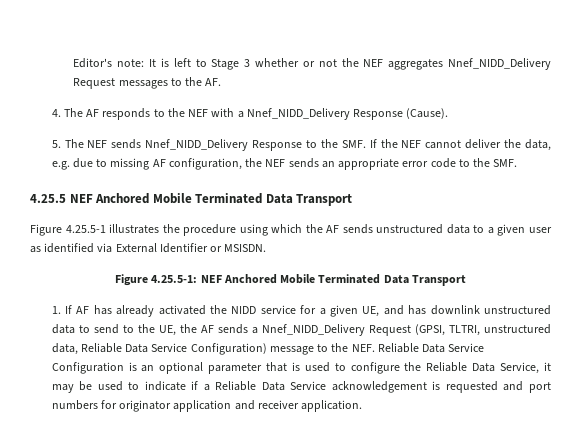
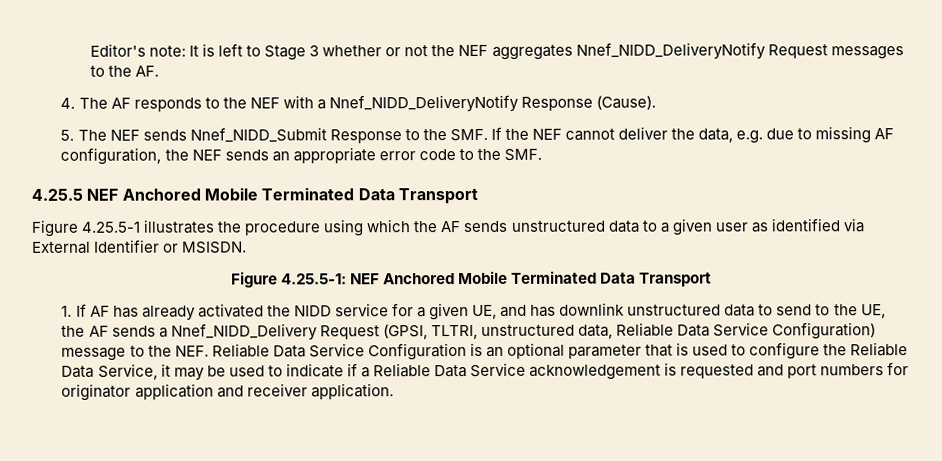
[448,58,551,70] Nnef_NIDD_Delivery -> [575,42,766,60] Nnef_NIDD_DeliveryNotify
[246,108,350,120] Nnef_NIDD_Delivery -> [328,94,519,113] Nnef_NIDD_DeliveryNotify
[145,139,249,151] Nnef_NIDD_Delivery -> [189,127,327,143] Nnef_NIDD_Submit

